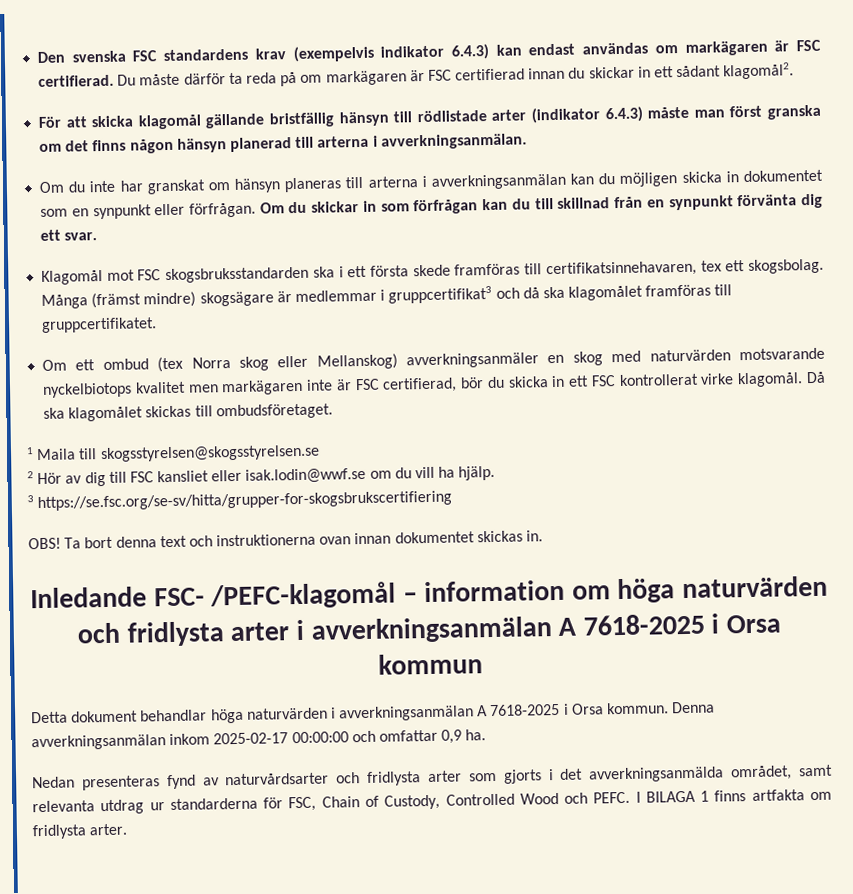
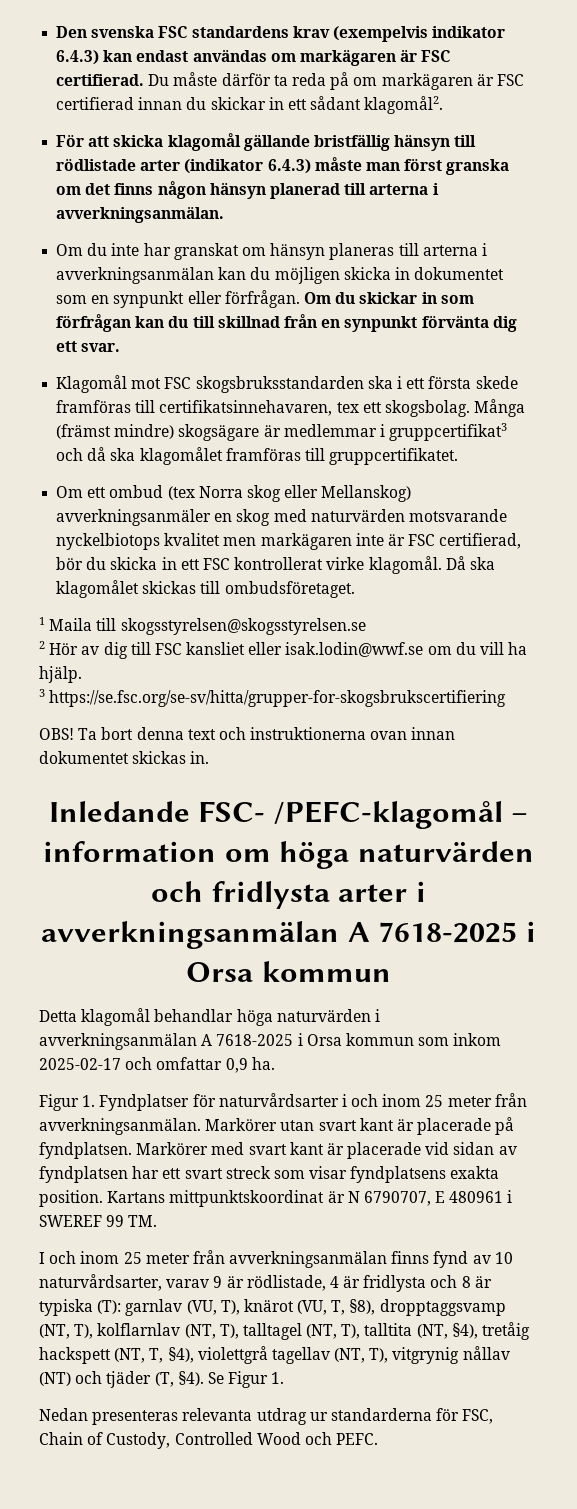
[71,710,139,723] dokument -> [81,1008,151,1026] klagomål
[607,701,716,715] [31,734,166,751] kommun. Denna avverkningsanmälan -> [345,1033,450,1046] kommun som
[291,731,349,744] 00:00:00 -> (121, 1064) none
[32,764,833,791] Nedan presenteras fynd av naturvårdsarter och fridlysta arter som gjorts i det avverkningsanmälda området, samt -> [39,1093,527,1111] [39,1117,515,1135] [39,1142,517,1159] [39,1166,500,1183] [39,1190,513,1207] [39,1215,158,1227] [39,1250,513,1268] [39,1274,492,1292] [39,1299,506,1316] [39,1322,531,1340] [39,1346,510,1364] [39,1371,285,1388] [39,1408,179,1425] Figur 1. Fyndplatser för naturvårdsarter i och inom 25 meter från avverkningsanmälan. Markörer utan svart kant är placerade på fyndplatsen. Markörer med svart kant är placerade vid sidan av fyndplatsen har ett svart streck som visar fyndplatsens exakta position. Kartans mittpunktskoordinat är N 6790707, E 480961 i SWEREF 99 TM. // I och inom 25 meter från avverkningsanmälan finns fynd av 10 naturvårdsarter, varav 9 är rödlistade, 4 är fridlysta och 8 är typiska (T): garnlav (VU, T), knärot (VU, T, §8), dropptaggsvamp (NT, T), kolflarnlav (NT, T), talltagel (NT, T), talltita (NT, §4), tretåig hackspett (NT, T, §4), violettgrå tagellav (NT, T), vitgrynig nållav (NT) och tjäder (T, §4). Se Figur 1. // Nedan presenteras
[635,789,833,803] [32,823,128,840] I BILAGA 1 finns artfakta om fridlysta arter. -> (379, 1439) none

